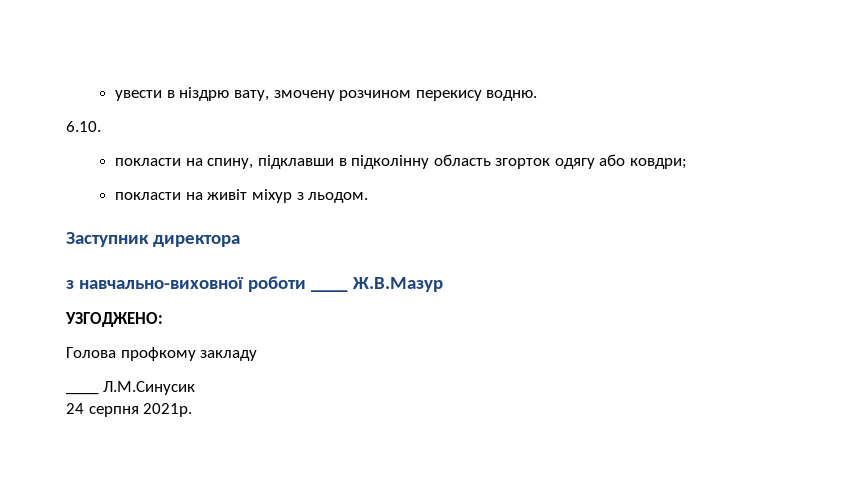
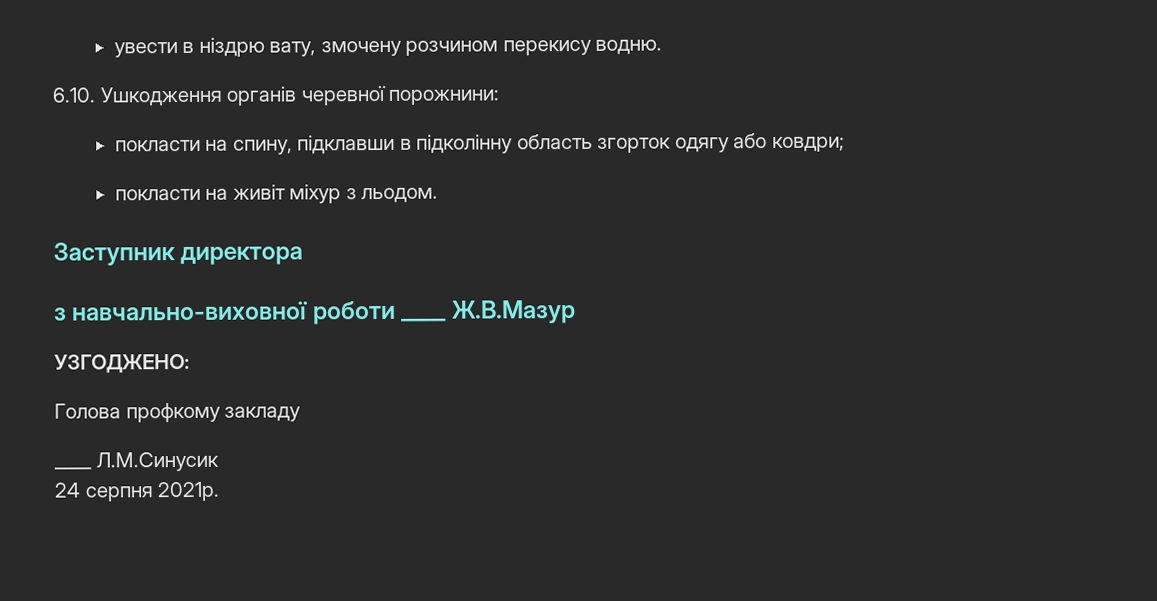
(101, 126) none -> [99,85,501,107] Ушкодження органів черевної порожнини:

